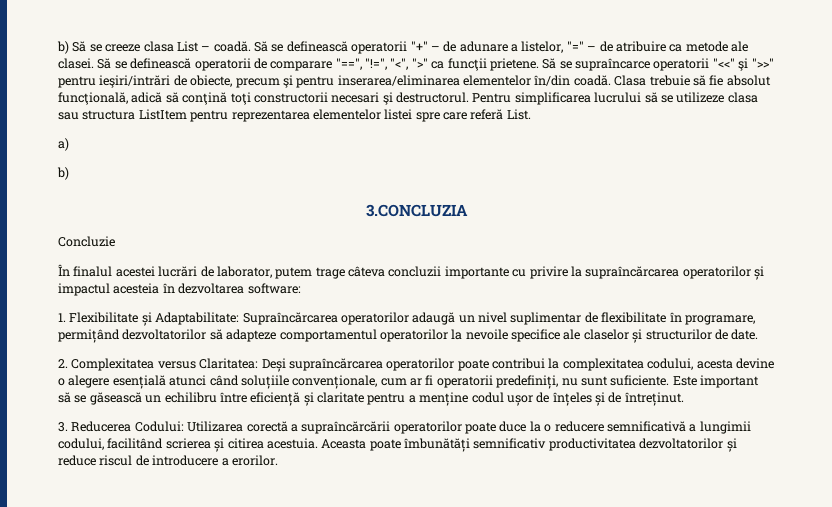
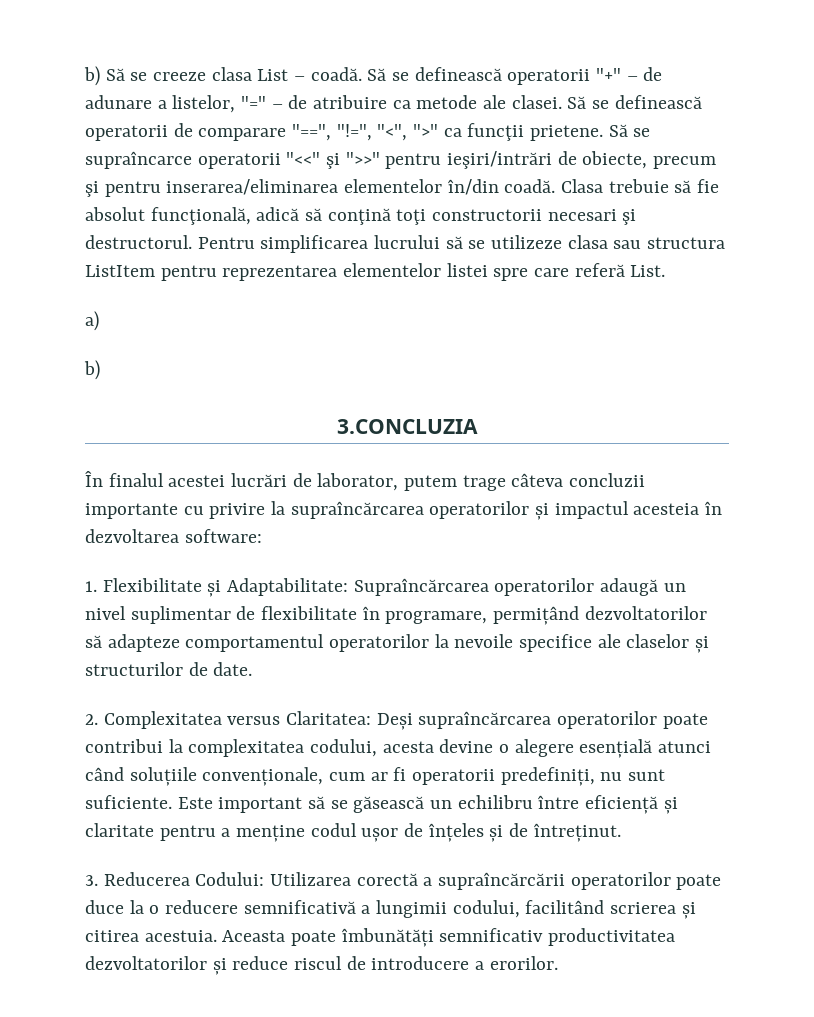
[58,236,115,247] // Concluzie -> (478, 426) none

